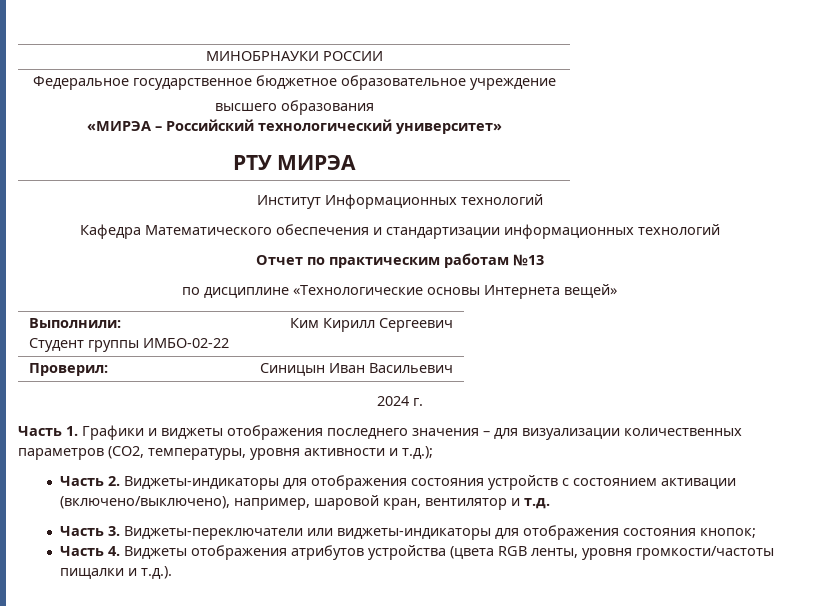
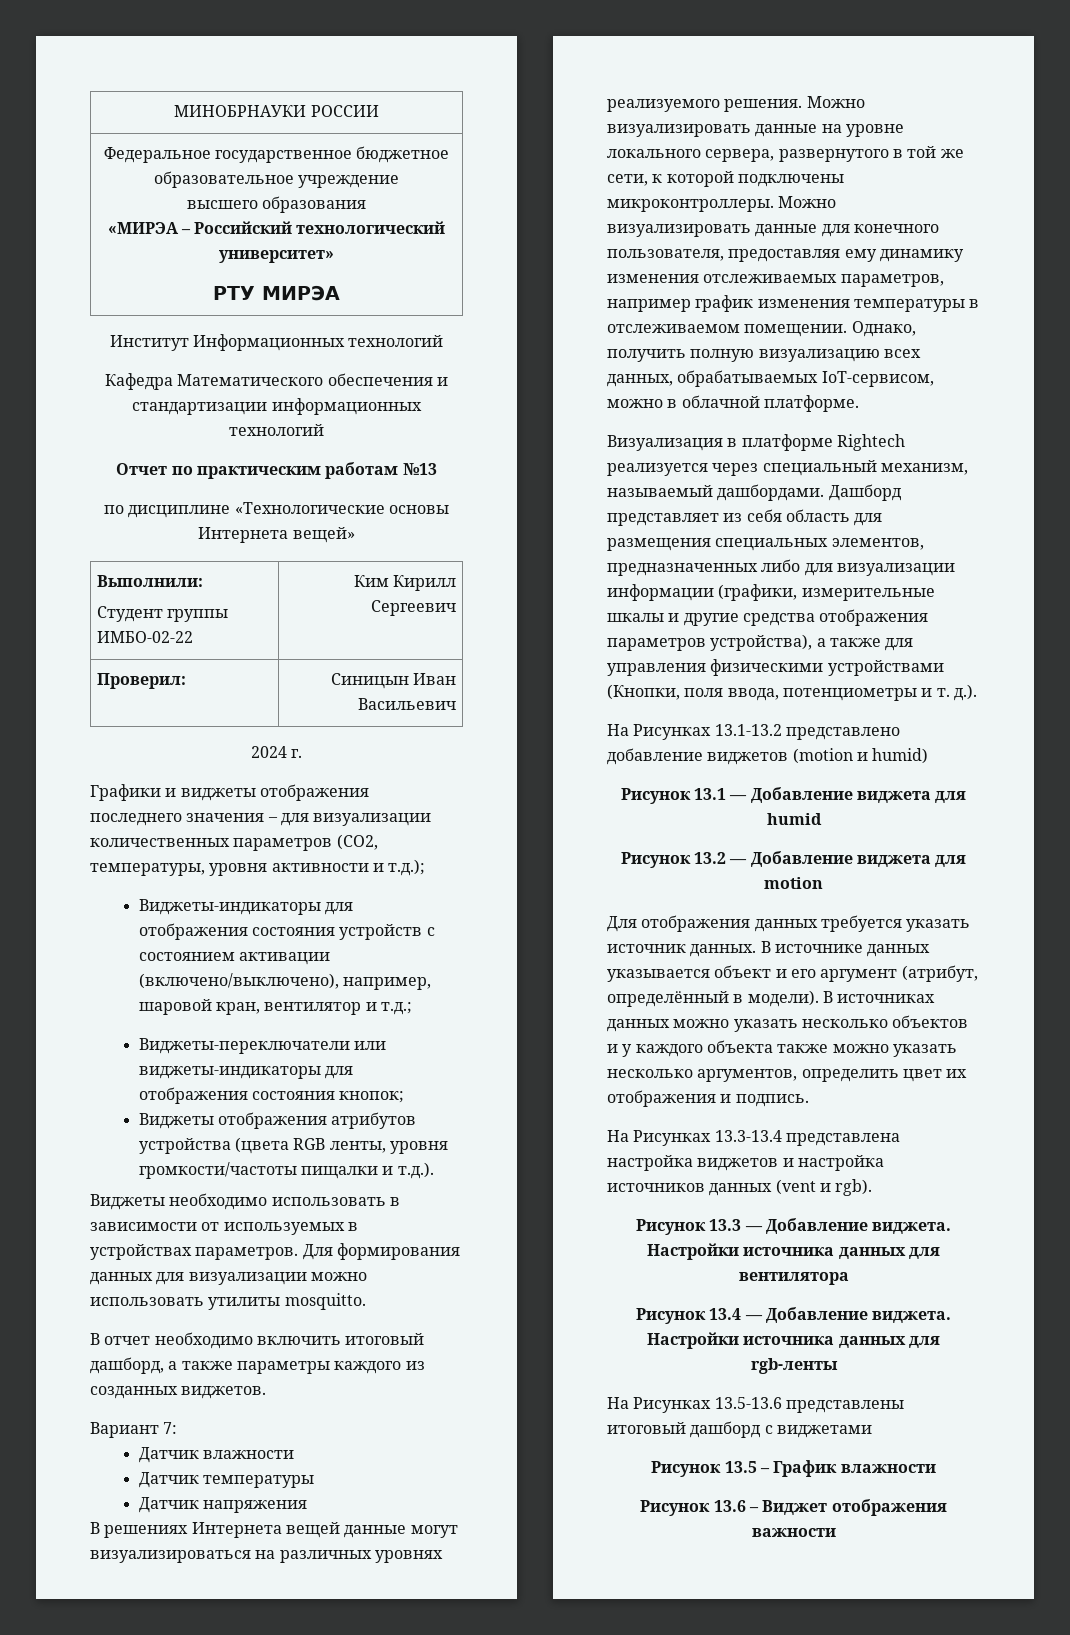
[18,426,78,436] Часть 1. -> (303, 753) none
[59,476,120,486] Часть 2. -> (426, 867) none
[523,498,550,509] [59,526,120,536] т.д. // Часть 3. -> [380,1002,412,1015] т.д.; //
[59,546,120,556] Часть 4. -> (405, 1097) none
(172, 572) none -> [90,1193,400,1210] [90,1222,358,1235] [90,1243,460,1260] [90,1272,367,1285] [90,1293,366,1310] [90,1332,425,1349] [90,1357,425,1374] [90,1386,267,1399] [90,1422,178,1438] [138,1447,294,1463] [138,1472,314,1488] [138,1497,307,1513] [90,1522,458,1538] [90,1550,443,1563] [607,96,865,112] [607,124,904,137] [607,146,964,162] [607,171,844,187] [607,196,837,212] [607,224,939,237] [607,249,964,262] [607,274,944,287] [607,295,980,312] [607,321,916,337] [607,349,921,362] [607,370,934,387] [607,395,859,412] [607,434,905,451] [607,460,968,476] [607,484,901,501] [607,509,883,526] [607,538,924,551] [607,559,955,576] [607,584,935,601] [607,609,929,626] [607,634,914,651] [607,659,944,676] [607,684,977,701] [607,724,900,740] [607,748,929,765] [620,787,967,804] [766,813,822,825] [620,851,967,868] [764,877,823,889] [607,915,971,932] [607,941,931,957] [607,965,978,982] [607,990,936,1007] [607,1015,969,1032] [607,1040,957,1057] [607,1069,968,1082] [607,1090,809,1107] [607,1130,900,1146] [607,1155,884,1171] [607,1179,873,1196] [635,1218,952,1235] [647,1243,940,1260] [738,1272,849,1285] [635,1307,952,1324] [647,1332,940,1349] [750,1358,838,1374] [607,1397,904,1413] [607,1421,872,1438] [651,1460,936,1477] [640,1499,947,1516] [751,1528,836,1537] // Виджеты необходимо использовать в зависимости от используемых в устройствах параметров. Для формирования данных для визуализации можно использовать утилиты mosquitto. // В отчет необходимо включить итоговый дашборд, а также параметры каждого из созданных виджетов. // Вариант 7: // Датчик влажности // Датчик температуры // Датчик напряжения // В решениях Интернета вещей данные могут визуализироваться на различных уровнях реализуемого решения. Можно визуализировать данные на уровне локального сервера, развернутого в той же сети, к которой подключены микроконтроллеры. Можно визуализировать данные для конечного пользователя, предоставляя ему динамику изменения отслеживаемых параметров, например график изменения температуры в отслеживаемом помещении. Однако, получить полную визуализацию всех данных, обрабатываемых IoT-сервисом, можно в облачной платформе. // Визуализация в платформе Rightech реализуется через специальный механизм, называемый дашбордами. Дашборд представляет из себя область для размещения специальных элементов, предназначенных либо для визуализации информации (графики, измерительные шкалы и другие средства отображения параметров устройства), а также для управления физическими устройствами (Кнопки, поля ввода, потенциометры и т. д.). // На Рисунках 13.1-13.2 представлено добавление виджетов (motion и humid) // Рисунок 13.1 — Добавление виджета для humid // Рисунок 13.2 — Добавление виджета для motion // Для отображения данных требуется указать источник данных. В источнике данных указывается объект и его аргумент (атрибут, определённый в модели). В источниках данных можно указать несколько объектов и у каждого объекта также можно указать несколько аргументов, определить цвет их отображения и подпись. // На Рисунках 13.3-13.4 представлена настройка виджетов и настройка источников данных (vent и rgb). // Рисунок 13.3 — Добавление виджета. Настройки источника данных для вентилятора // Рисунок 13.4 — Добавление виджета. Настройки источника данных для rgb-ленты // На Рисунках 13.5-13.6 представлены итоговый дашборд с виджетами // Рисунок 13.5 – График влажности // Рисунок 13.6 – Виджет отображения важности

